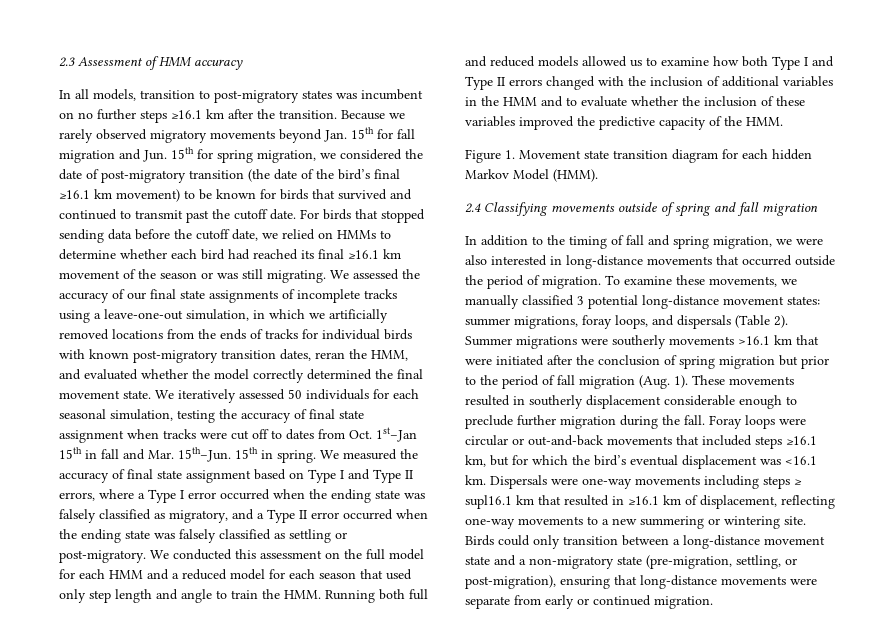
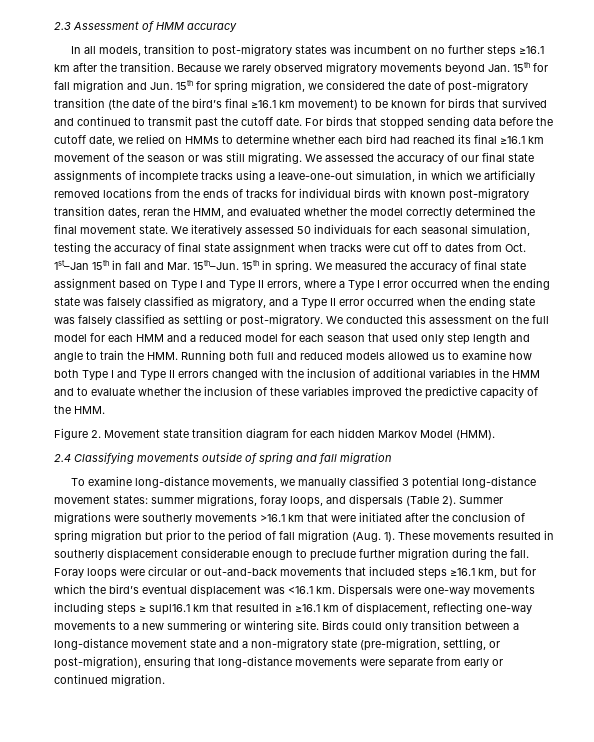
[505,150,515,159] 1. -> [91,430,101,438] 2.
[465,235,823,249] [465,255,835,269] [465,275,601,289] In addition to the timing of fall and spring migration, we were also interested in long-distance movements that occurred outside the period of migration. -> (392, 458) none
[676,275,705,285] these -> [134,476,209,488] long-distance

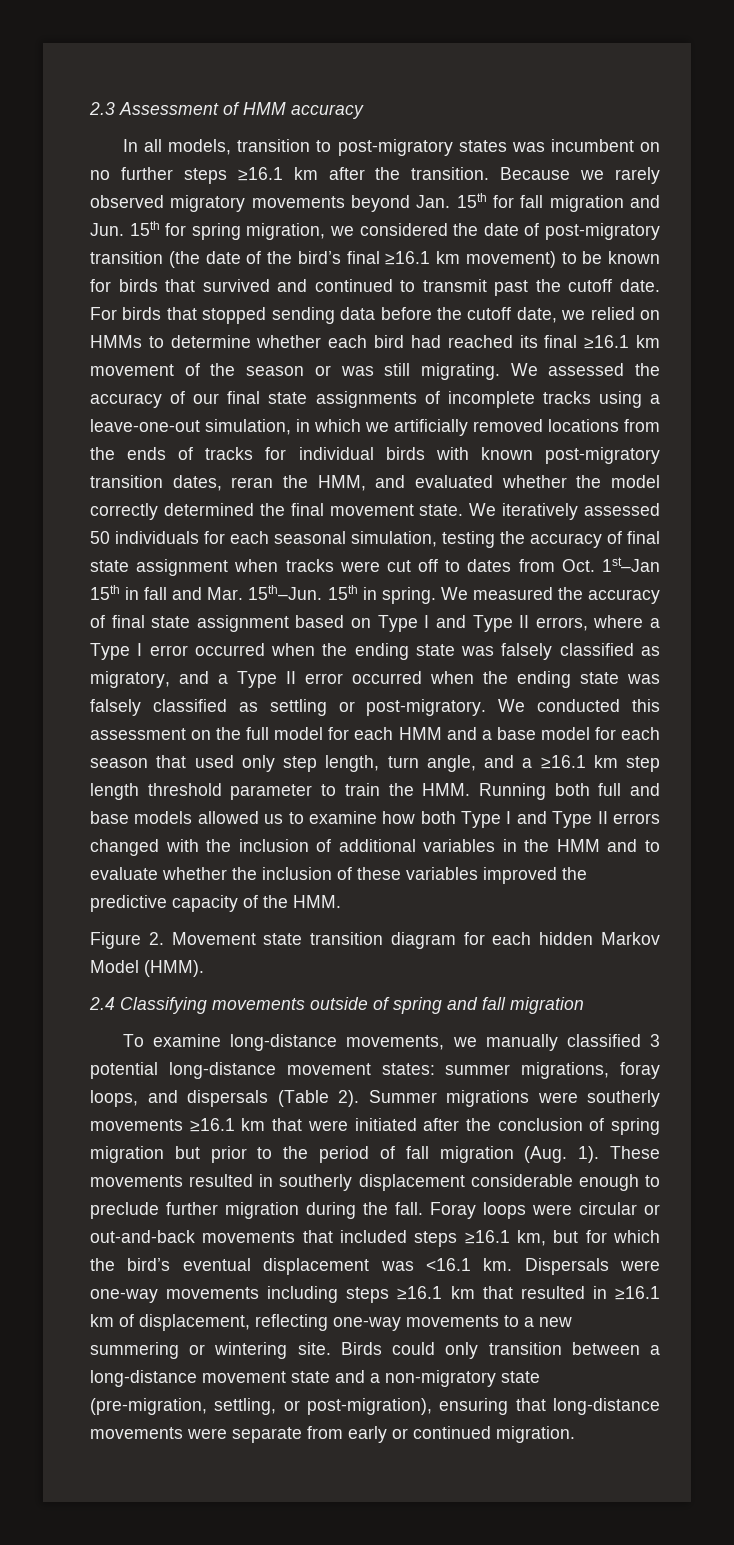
[199,334,242,342] reduced -> [496,727,536,740] base
[473,333,530,344] [54,352,83,362] length and angle -> [325,755,660,772] [90,783,313,800] length, turn angle, and a ≥16.1 km step length threshold parameter
[300,352,343,360] reduced -> [90,811,129,824] base
[260,514,285,522] >16.1 -> [189,1118,235,1132] ≥16.1
[139,604,190,615] ≥ supl16.1 -> [397,1286,443,1300] ≥16.1

